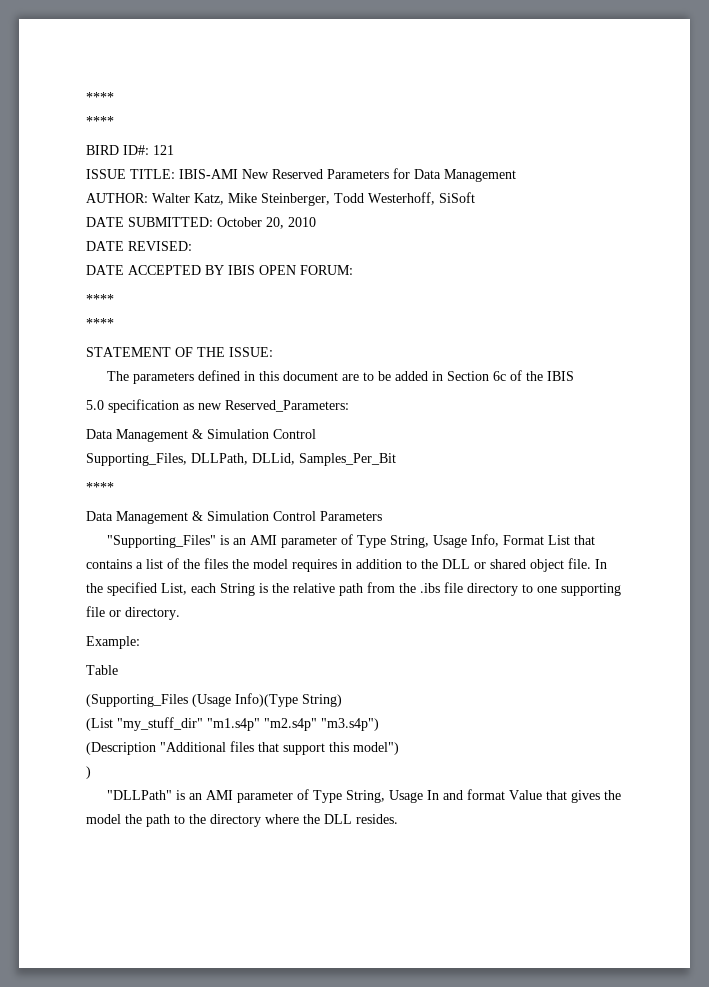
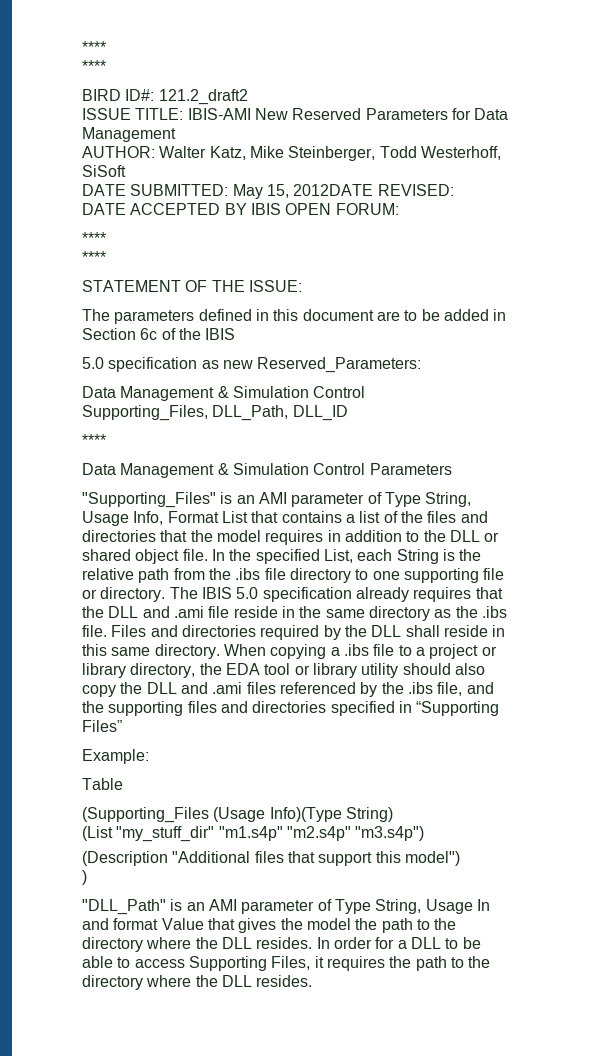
[153,145,174,155] 121 -> [158,89,248,105] 121.2_draft2
[217,217,316,229] [86,241,124,251] October 20, 2010 // DATE -> [232,184,374,199] May 15, 2012DATE
[191,453,396,466] DLLPath, DLLid, Samples_Per_Bit -> [212,405,348,421] DLL_Path, DLL_ID
(228, 563) none -> [460,511,488,523] [82,530,188,542] and directories that
(180, 613) none -> [169,587,503,602] [82,606,507,621] [82,625,506,640] [82,644,497,659] [82,663,485,678] [82,682,494,697] [82,701,500,716] [82,720,122,732] The IBIS 5.0 specification already requires that the DLL and .ami file reside in the same directory as the .ibs file. Files and directories required by the DLL shall reside in this same directory. When copying a .ibs file to a project or library directory, the EDA tool or library utility should also copy the DLL and .ami files referenced by the .ibs file, and the supporting files and directories specified in “Supporting Files”
[107,790,173,800] "DLLPath" -> [82,899,166,915] "DLL_Path"
(398, 819) none -> [316,937,481,949] [82,956,491,971] [82,975,313,990] In order for a DLL to be able to access Supporting Files, it requires the path to the directory where the DLL resides.

